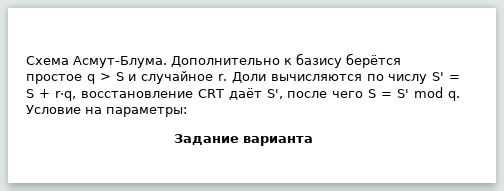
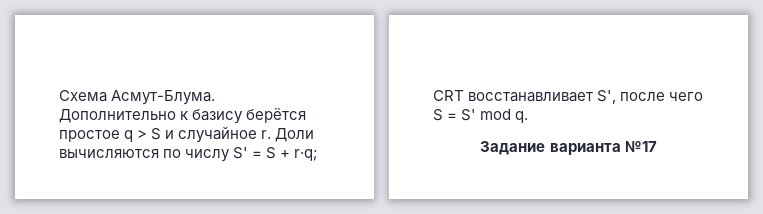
[54,88,262,101] r·q, восстановление CRT даёт -> [294,149,319,161] [433,90,594,102] r·q; CRT восстанавливает
[26,105,187,117] Условие на параметры: -> (529, 117) none
(313, 141) none -> [624,141,657,152] №17

